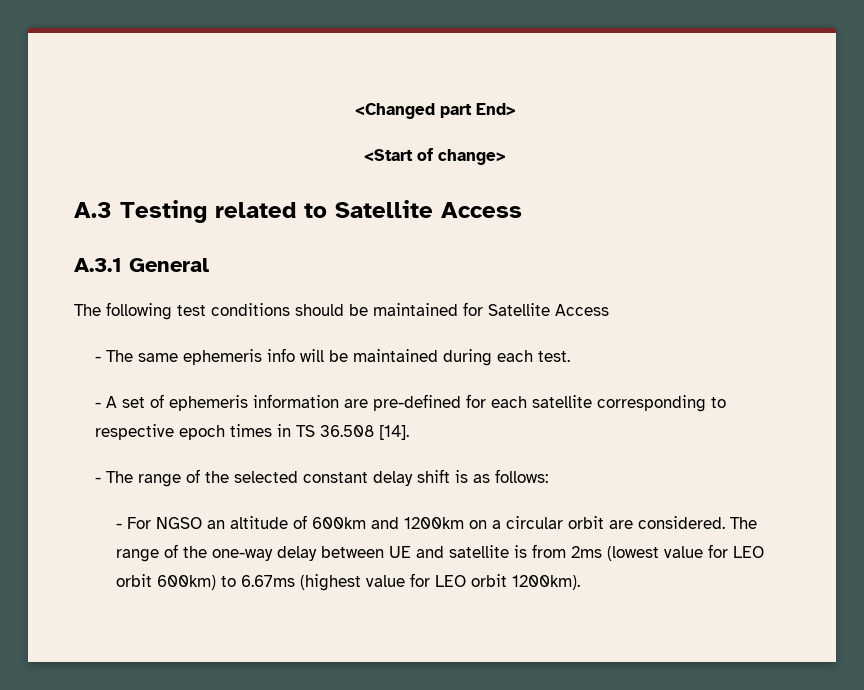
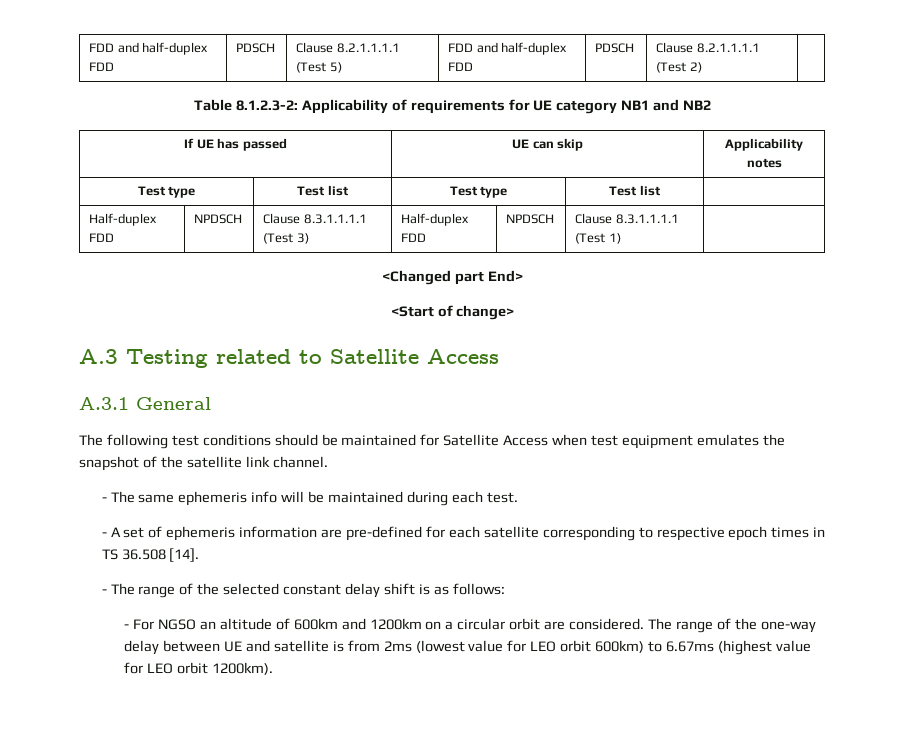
(354, 111) none -> [89,42,209,55] [89,62,115,71] [236,43,276,53] [296,42,400,53] [296,62,342,73] [448,42,568,55] [448,62,474,71] [595,43,635,53] [656,42,760,53] [656,62,702,73] [193,99,712,114] [184,138,287,151] [511,138,584,151] [724,138,803,151] [746,158,782,168] [137,186,196,198] [297,185,349,196] [449,186,508,198] [609,185,661,196] [89,213,158,226] [89,233,115,242] [194,214,243,224] [263,213,367,224] [263,233,309,244] [401,213,470,226] [401,233,427,242] [506,214,555,224] [575,213,679,224] [575,233,621,244] FDD and half-duplex FDD | PDSCH | Clause 8.2.1.1.1.1 (Test 5) | FDD and half-duplex FDD | PDSCH | Clause 8.2.1.1.1.1 (Test 2) | // Table 8.1.2.3-2: Applicability of requirements for UE category NB1 and NB2 // If UE has passed | UE can skip | Applicability notes // Test type | Test list | Test type | Test list | // Half-duplex FDD | NPDSCH | Clause 8.3.1.1.1.1 (Test 3) | Half-duplex FDD | NPDSCH | Clause 8.3.1.1.1.1 (Test 1) | //
(609, 310) none -> [552,434,785,449] [79,456,328,471] when test equipment emulates the snapshot of the satellite link channel.

